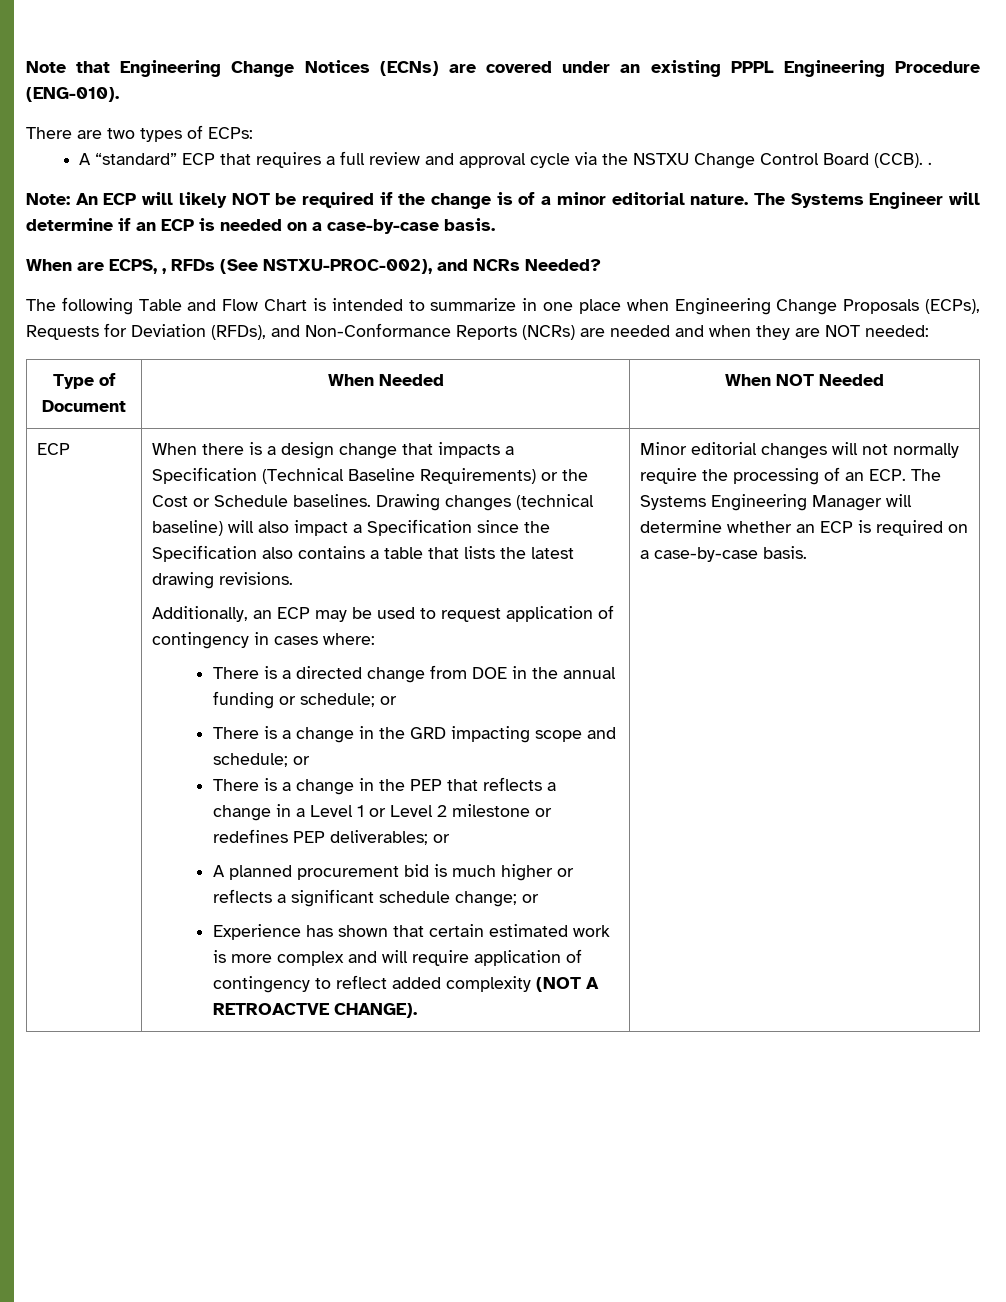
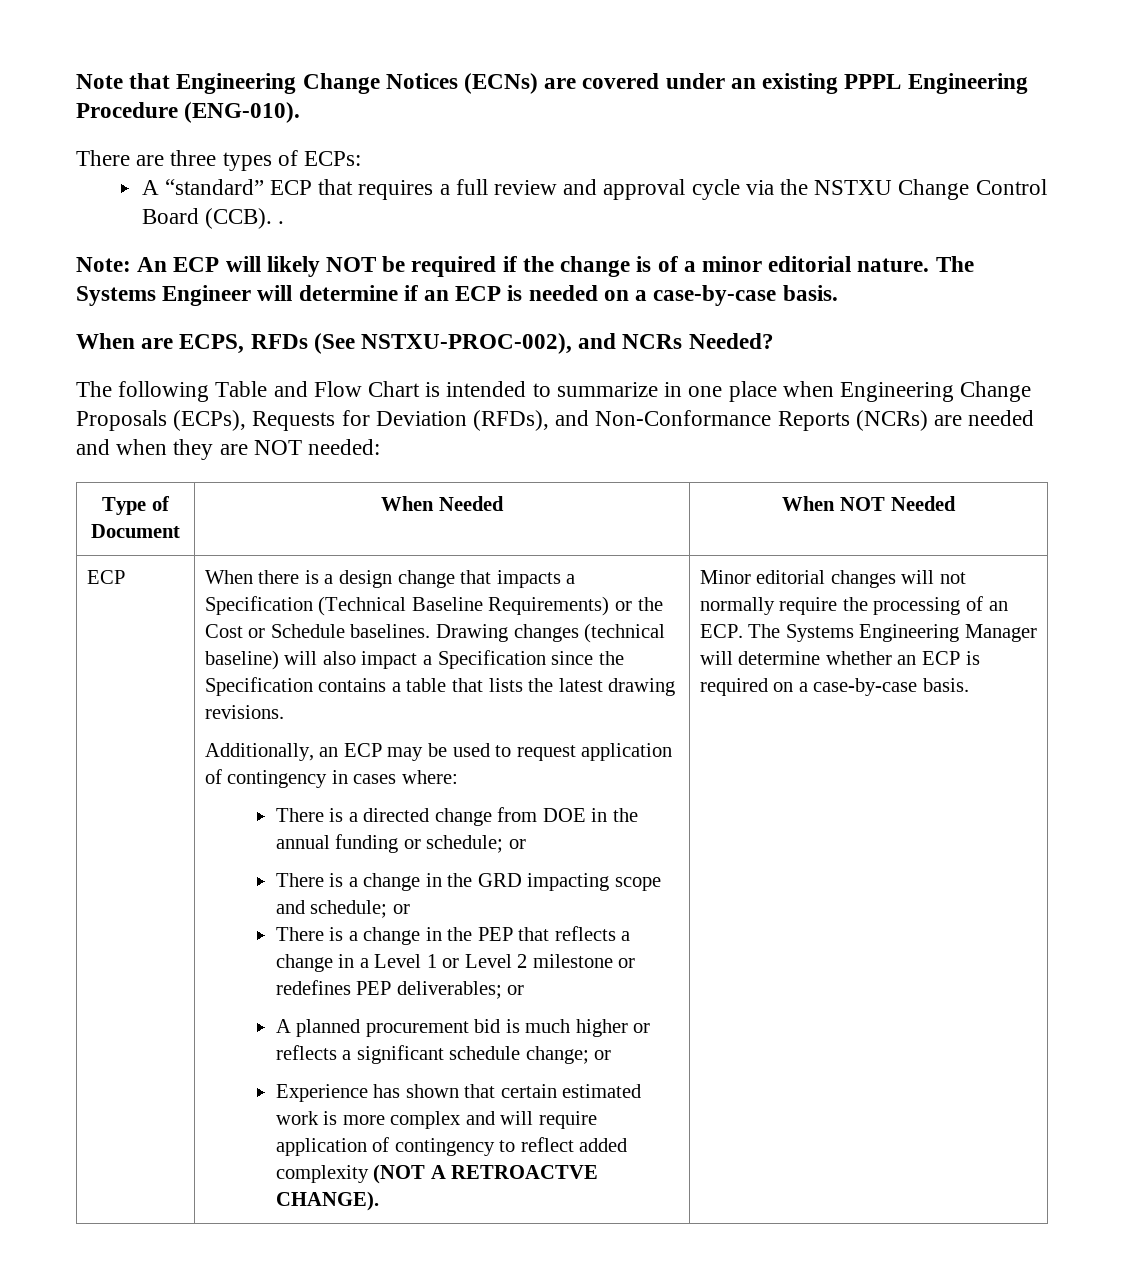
[107,128,135,139] two -> [170,150,217,166] three
[162,268,166,274] , -> (245, 344) none
[262,547,294,559] also -> (313, 686) none

